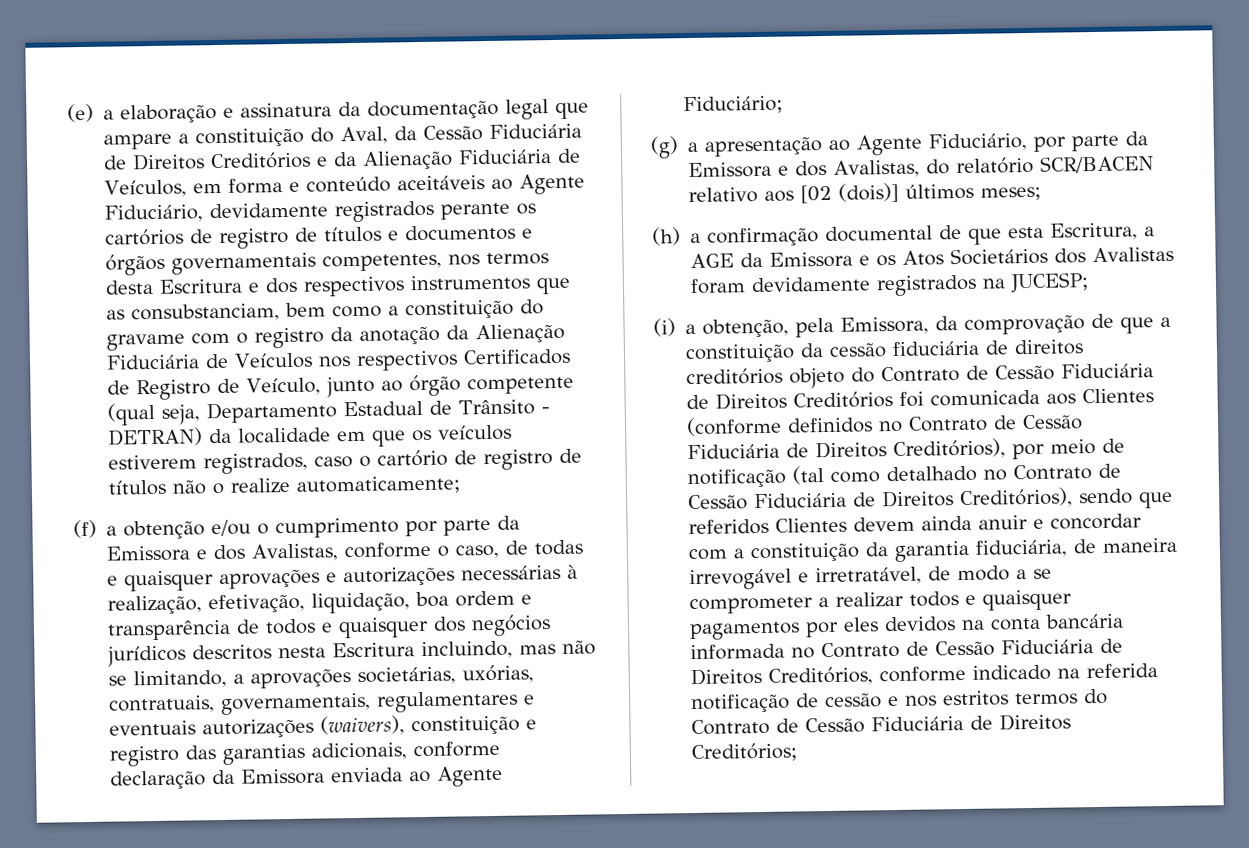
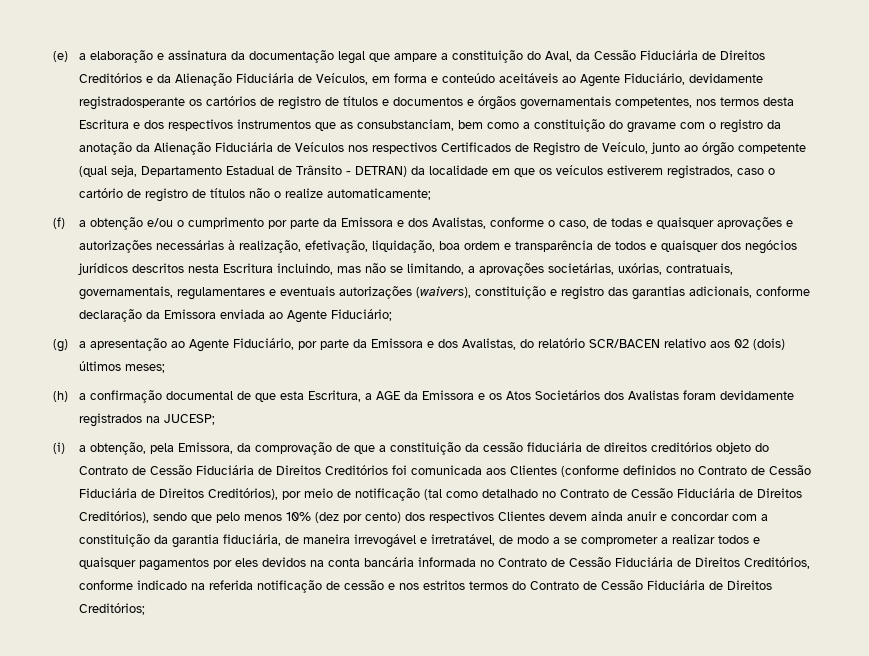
[334,200,511,223] registrados perante -> [78,96,185,110] registradosperante
[800,182,900,204] [02 (dois)] -> [733,338,785,350] 02 (dois)
[688,518,770,536] referidos -> [215,511,494,523] pelo menos 10% (dez por cento) dos respectivos

